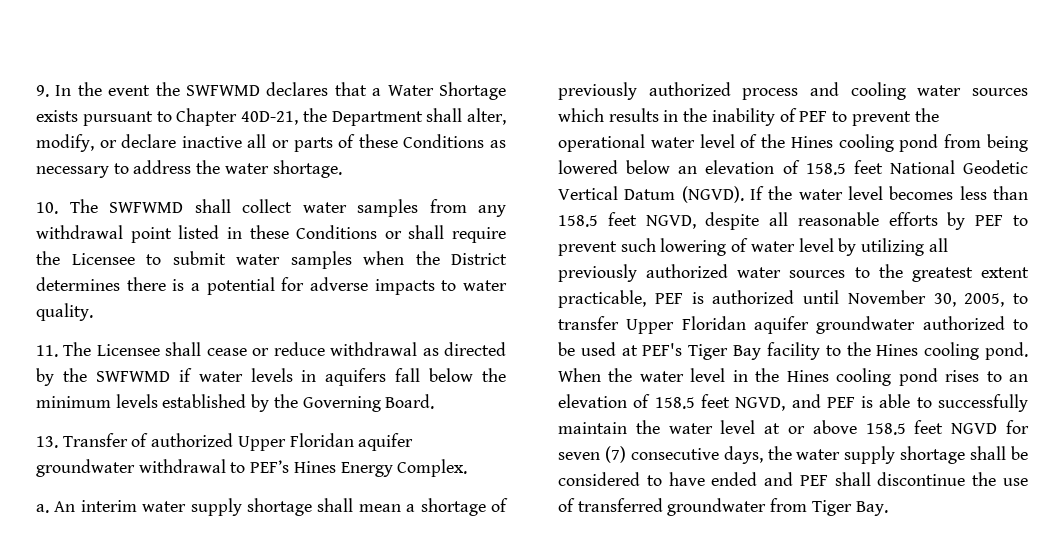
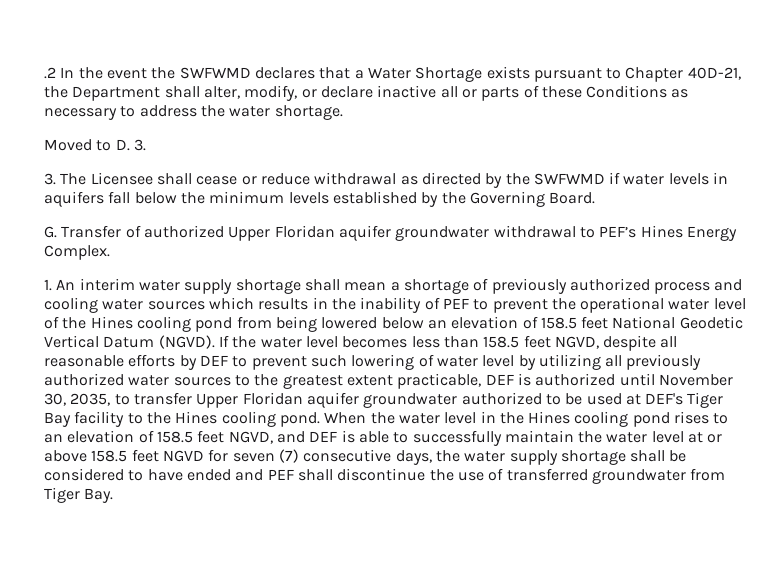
[36,85,49,97] 9. -> [44,67,56,79] .2
[36,199,506,217] [36,225,506,243] [36,251,507,269] [36,277,508,295] [36,303,93,321] [36,345,58,357] 10. The SWFWMD shall collect water samples from any withdrawal point listed in these Conditions or shall require the Licensee to submit water samples when the District determines there is a potential for adverse impacts to water quality. // 11. -> [44,139,146,151] [44,173,56,185] Moved to D. 3. // 3.
[36,436,58,448] 13. -> [44,226,57,238] G.
[36,504,49,513] a. -> [44,279,52,291] 1.
[975,215,1004,226] PEF -> [199,355,228,366] DEF
[654,293,683,304] PEF -> [485,374,514,385] DEF
[964,293,1005,307] 2005, -> [70,393,111,406] 2035,
[642,343,683,356] PEF's -> [645,393,684,405] DEF's
[826,397,855,408] PEF -> [309,431,338,442] DEF

